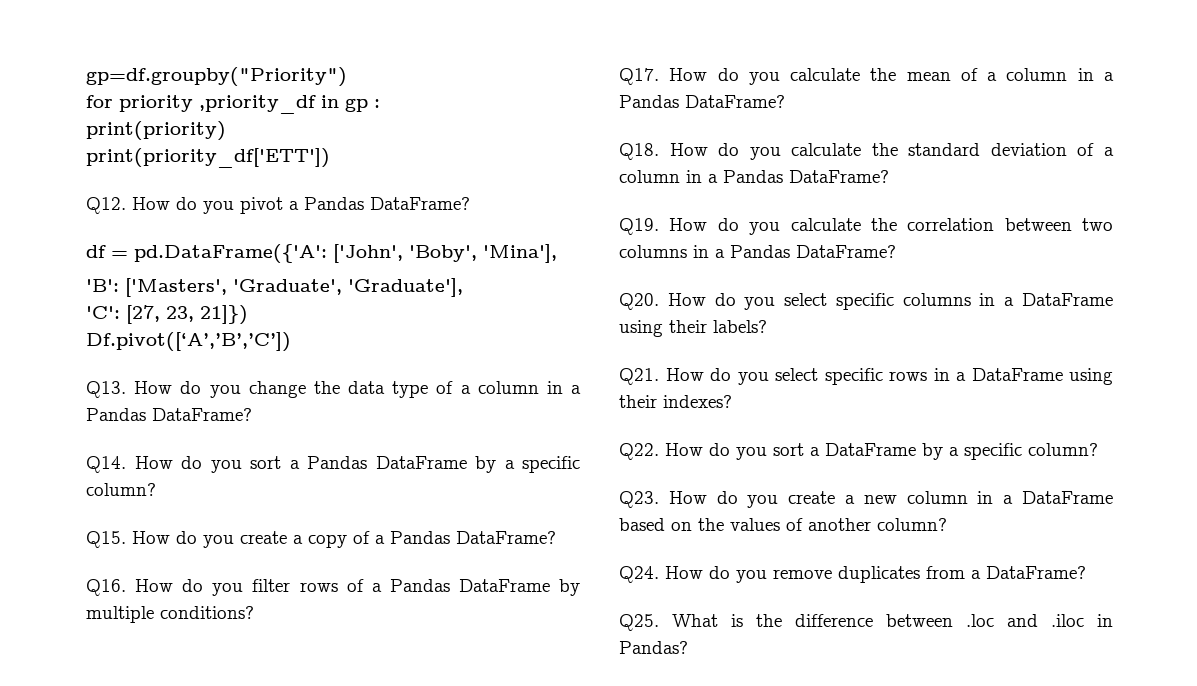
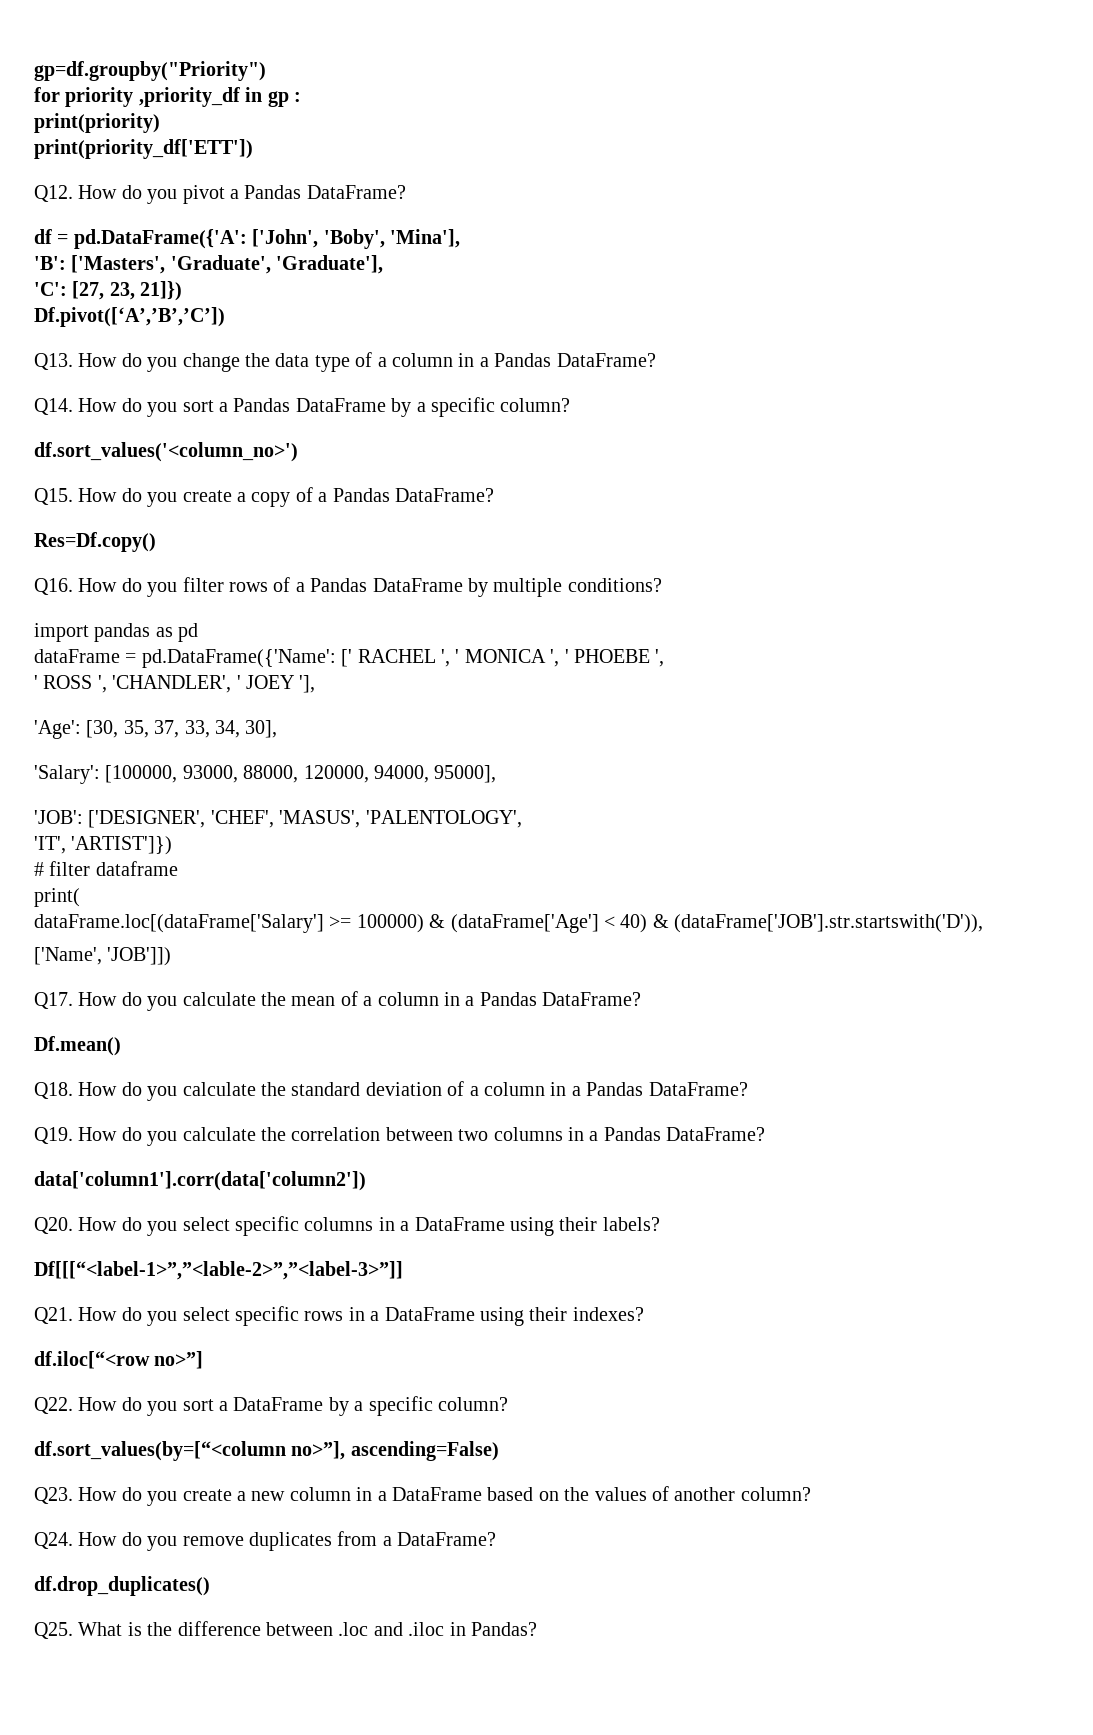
(156, 489) none -> [34,442,298,462] // df.sort_values('<column_no>')
(556, 537) none -> [34,532,156,552] // Res=Df.copy()
(254, 612) none -> [34,623,199,642] [34,649,665,668] [34,675,316,693] [34,720,278,739] [34,765,497,784] [34,810,522,828] [34,836,173,855] [34,861,178,876] [34,888,80,907] [34,914,984,933] [34,947,172,966] // import pandas as pd // dataFrame = pd.DataFrame({'Name': [' RACHEL ', ' MONICA ', ' PHOEBE ', // ' ROSS ', 'CHANDLER', ' JOEY '], // 'Age': [30, 35, 37, 33, 34, 30], // 'Salary': [100000, 93000, 88000, 120000, 94000, 95000], // 'JOB': ['DESIGNER', 'CHEF', 'MASUS', 'PALENTOLOGY', // 'IT', 'ARTIST']}) // # filter dataframe // print( // dataFrame.loc[(dataFrame['Salary'] >= 100000) & (dataFrame['Age'] < 40) & (dataFrame['JOB'].str.startswith('D')), // ['Name', 'JOB']])
(785, 101) none -> [34,1036,121,1056] // Df.mean()
(896, 251) none -> [34,1171,366,1191] // data['column1'].corr(data['column2'])
(767, 326) none -> [34,1261,403,1280] // Df[[[“<label-1>”,”<lable-2>”,”<label-3>”]]
(732, 401) none -> [34,1351,204,1369] // df.iloc[“<row no>”]
(1098, 449) none -> [34,1441,499,1461] // df.sort_values(by=[“<column no>”], ascending=False)
(1086, 572) none -> [34,1576,210,1596] // df.drop_duplicates()

